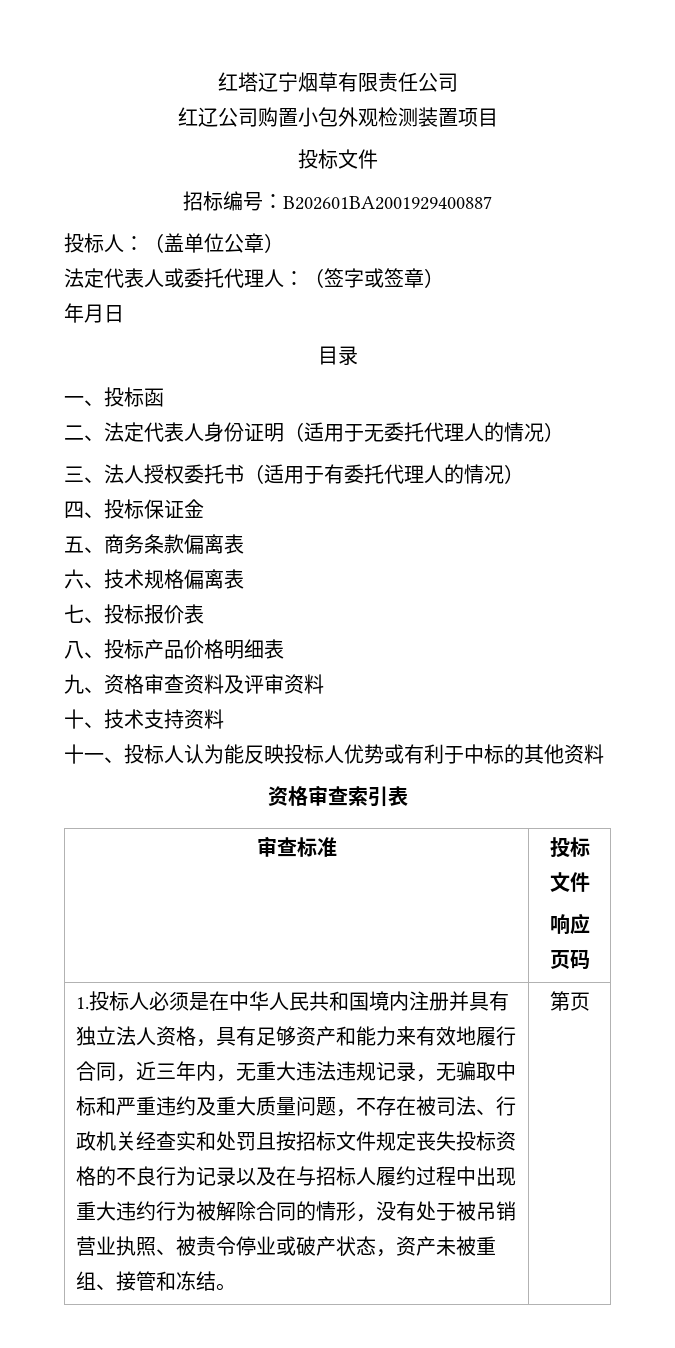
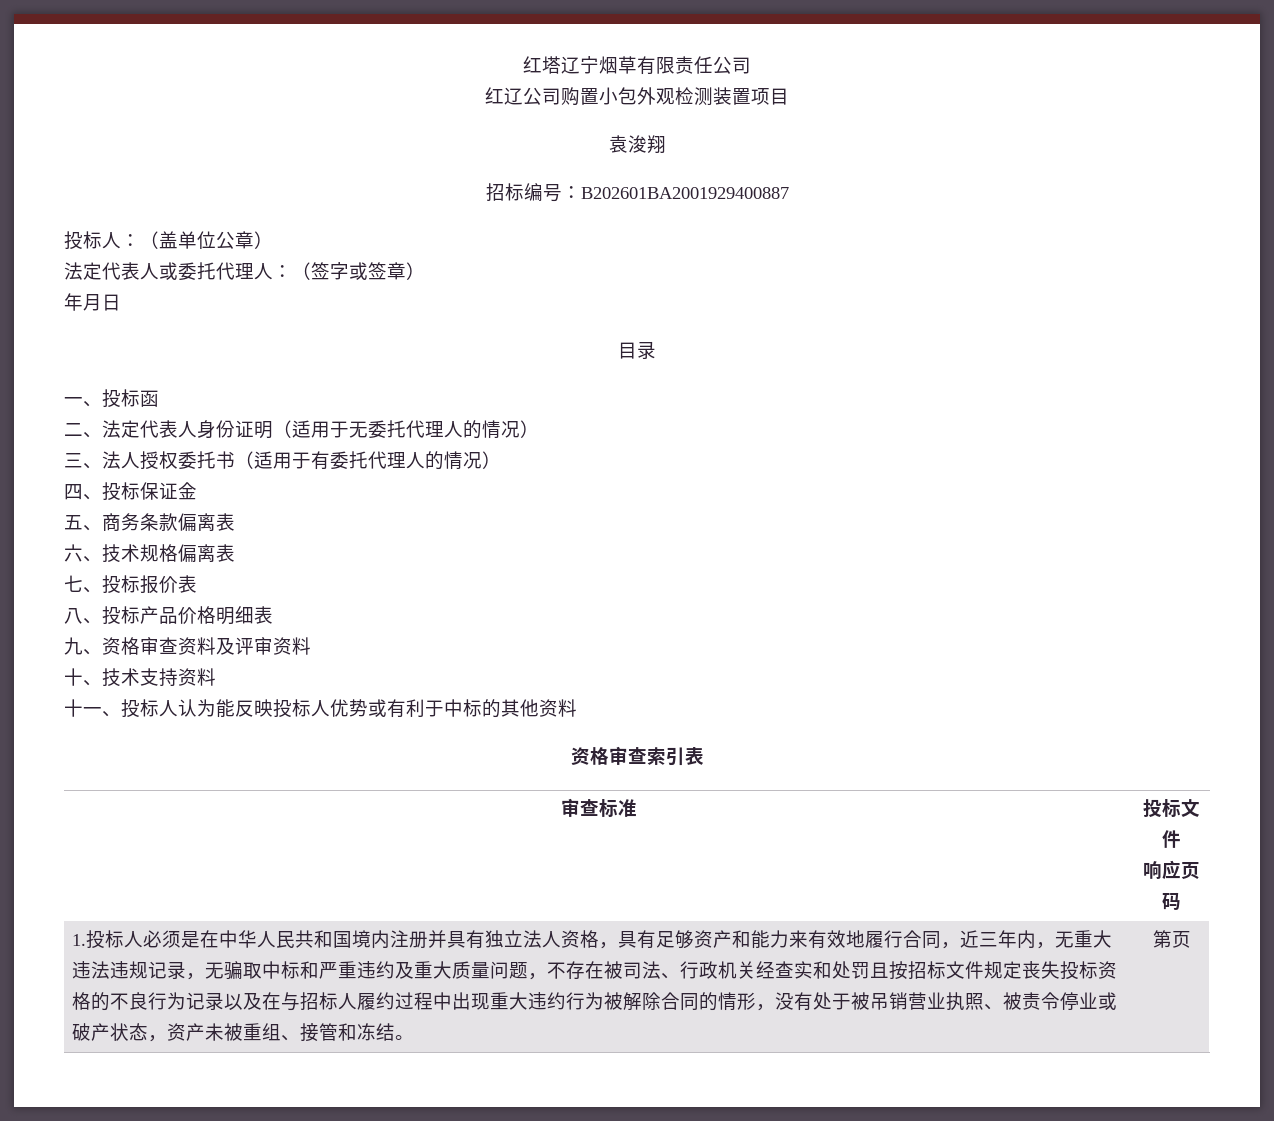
[297,149,378,169] 投标文件 -> [608,135,666,154] 袁浚翔

